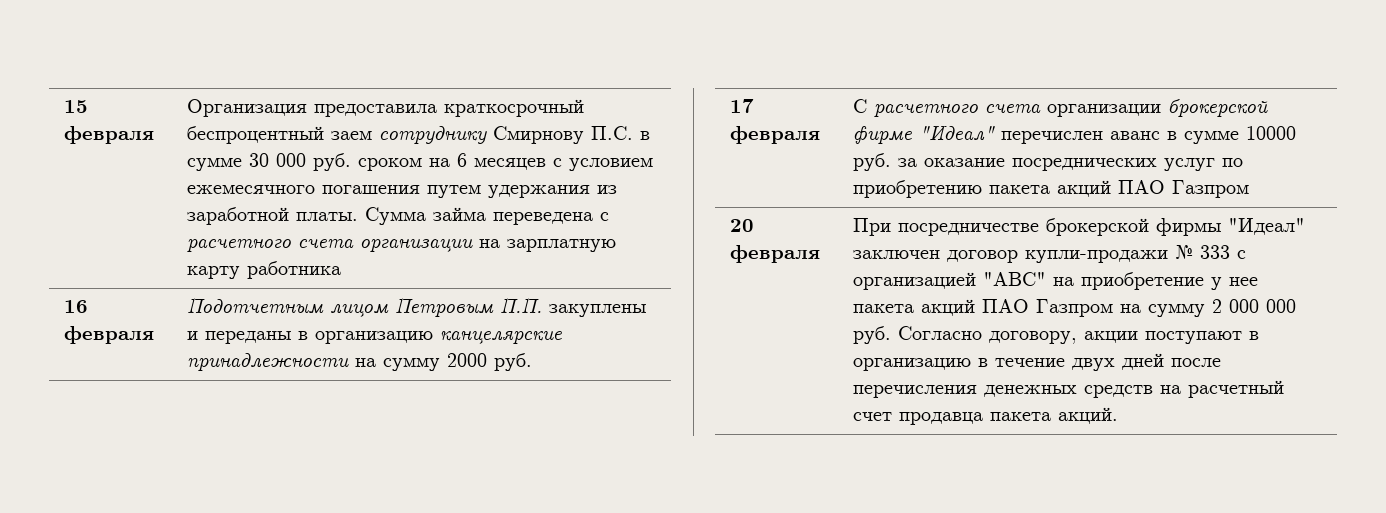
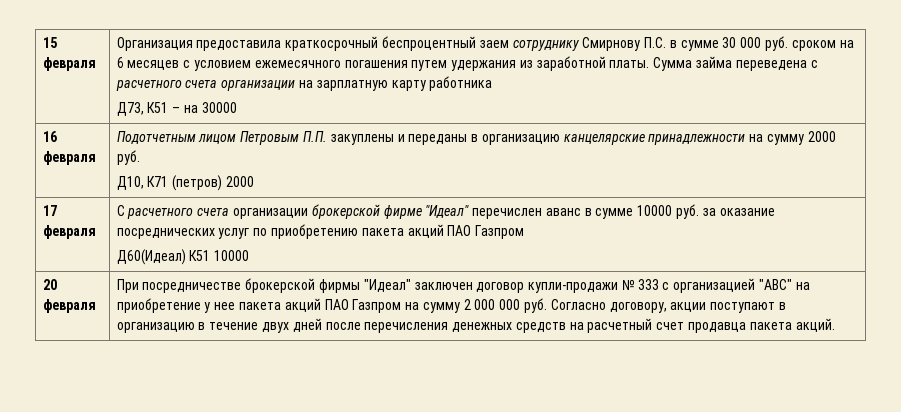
(342, 270) none -> [116,102,237,116] // Д73, К51 – на 30000
(533, 362) none -> [116,175,254,191] // Д10, К71 (петров) 2000
(1250, 189) none -> [116,249,250,265] // Д60(Идеал) К51 10000

